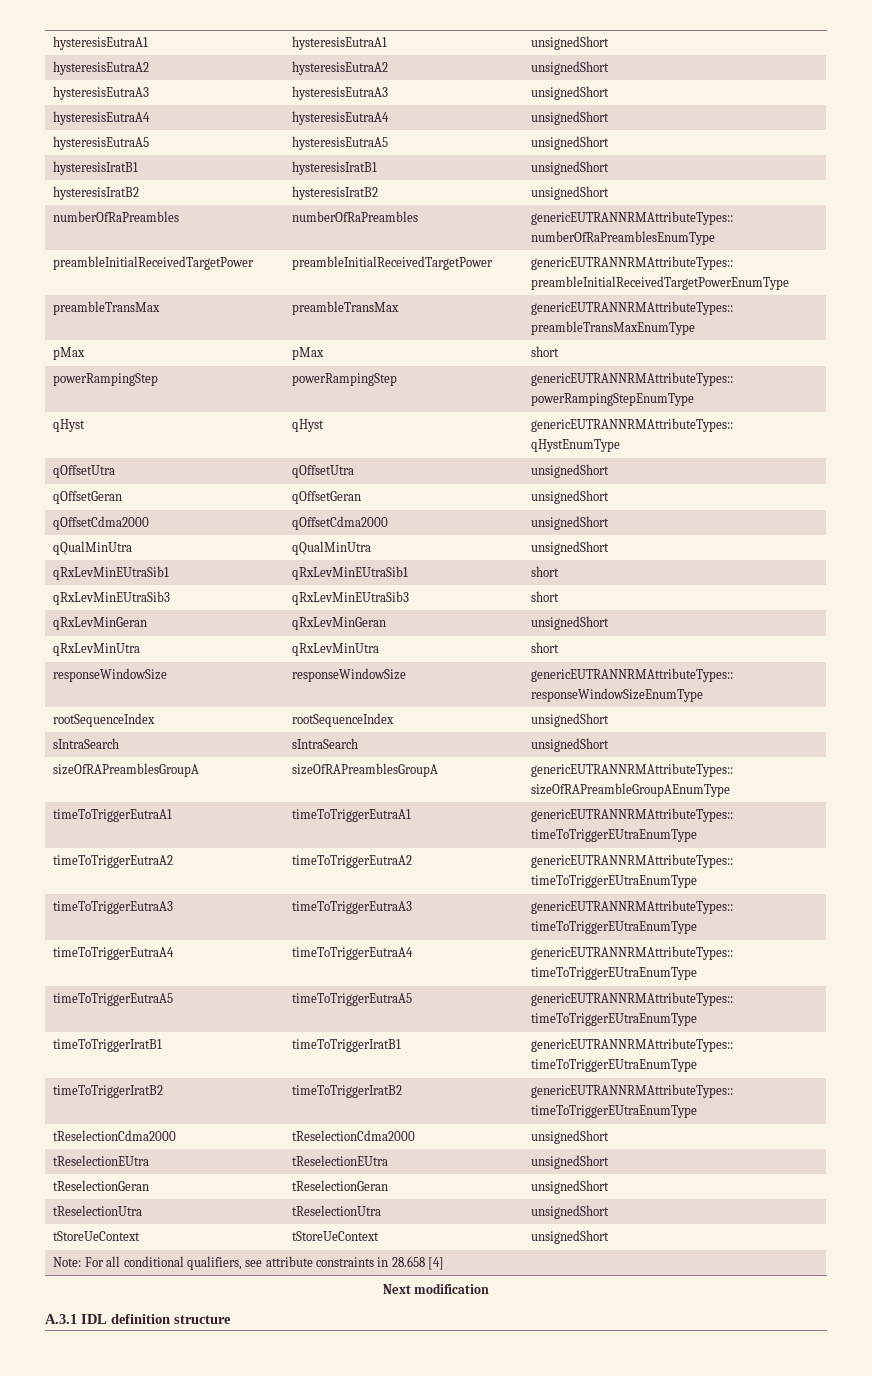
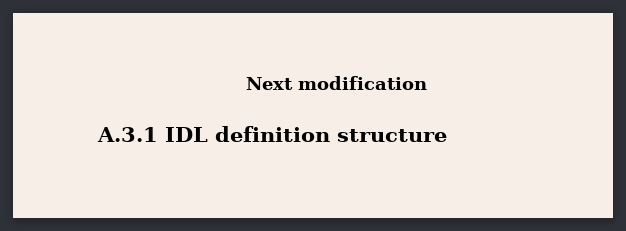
[53,36,149,50] [292,36,388,50] [531,36,610,50] [53,61,150,75] [292,61,389,75] [531,61,610,75] [53,86,150,100] [292,86,389,100] [531,86,610,100] [53,111,151,125] [292,111,390,125] [531,111,610,125] [53,136,150,150] [292,136,389,150] [531,136,610,150] [53,161,139,175] [292,161,378,175] [531,161,610,175] [53,186,140,200] [292,186,379,200] [531,186,610,200] [53,211,180,222] [292,211,419,222] [531,211,734,225] [531,231,716,245] [53,256,255,270] [292,256,494,270] [531,256,734,270] [531,276,790,290] [53,301,161,315] [292,301,400,315] [531,301,734,315] [531,321,696,335] [53,347,86,360] [292,347,325,360] [531,346,560,357] [53,373,159,386] [292,373,398,386] [531,372,734,386] [531,393,695,406] [53,419,86,432] [292,419,325,432] [531,418,734,432] [531,439,621,452] [53,465,116,478] [292,465,355,478] [531,464,610,478] [53,491,123,504] [292,491,362,504] [531,490,610,504] [53,516,150,530] [292,516,389,530] [531,516,610,530] [53,541,133,555] [292,541,372,555] [531,541,610,555] [53,566,170,580] [292,566,409,580] [531,566,560,577] [53,591,171,605] [292,591,410,605] [531,591,560,602] [53,617,148,630] [292,617,387,630] [531,616,610,630] [53,643,141,656] [292,643,380,656] [531,642,560,653] [53,668,168,682] [292,668,407,682] [531,668,734,682] [531,688,704,702] [53,713,156,727] [292,713,395,727] [531,713,610,727] [53,738,120,749] [292,738,359,749] [531,738,610,752] [53,763,200,777] [292,763,439,777] [531,763,734,777] [531,783,731,797] [53,809,173,822] [292,809,412,822] [531,808,734,822] [531,829,698,842] [53,855,174,868] [292,855,413,868] [531,854,734,868] [531,875,698,888] [53,901,174,914] [292,901,413,914] [531,900,734,914] [531,921,698,934] [53,947,175,960] [292,947,414,960] [531,946,734,960] [531,967,698,980] [53,993,174,1006] [292,993,413,1006] [531,992,734,1006] [531,1013,698,1026] [53,1039,163,1052] [292,1039,402,1052] [531,1038,734,1052] [531,1059,698,1072] [53,1085,164,1098] [292,1085,403,1098] [531,1084,734,1098] [531,1105,698,1118] [53,1130,177,1141] [292,1130,416,1141] [531,1130,610,1144] [53,1155,150,1166] [292,1155,389,1166] [531,1155,610,1169] [53,1180,150,1191] [292,1180,389,1191] [531,1180,610,1194] [53,1205,143,1216] [292,1205,382,1216] [531,1205,610,1219] [53,1231,141,1241] [292,1231,380,1241] [531,1230,610,1244] [53,1256,445,1270] hysteresisEutraA1 | hysteresisEutraA1 | unsignedShort // hysteresisEutraA2 | hysteresisEutraA2 | unsignedShort // hysteresisEutraA3 | hysteresisEutraA3 | unsignedShort // hysteresisEutraA4 | hysteresisEutraA4 | unsignedShort // hysteresisEutraA5 | hysteresisEutraA5 | unsignedShort // hysteresisIratB1 | hysteresisIratB1 | unsignedShort // hysteresisIratB2 | hysteresisIratB2 | unsignedShort // numberOfRaPreambles | numberOfRaPreambles | genericEUTRANNRMAttributeTypes:: // numberOfRaPreamblesEnumType // preambleInitialReceivedTargetPower | preambleInitialReceivedTargetPower | genericEUTRANNRMAttributeTypes:: // preambleInitialReceivedTargetPowerEnumType // preambleTransMax | preambleTransMax | genericEUTRANNRMAttributeTypes:: // preambleTransMaxEnumType // pMax | pMax | short // powerRampingStep | powerRampingStep | genericEUTRANNRMAttributeTypes:: // powerRampingStepEnumType // qHyst | qHyst | genericEUTRANNRMAttributeTypes:: // qHystEnumType // qOffsetUtra | qOffsetUtra | unsignedShort // qOffsetGeran | qOffsetGeran | unsignedShort // qOffsetCdma2000 | qOffsetCdma2000 | unsignedShort // qQualMinUtra | qQualMinUtra | unsignedShort // qRxLevMinEUtraSib1 | qRxLevMinEUtraSib1 | short // qRxLevMinEUtraSib3 | qRxLevMinEUtraSib3 | short // qRxLevMinGeran | qRxLevMinGeran | unsignedShort // qRxLevMinUtra | qRxLevMinUtra | short // responseWindowSize | responseWindowSize | genericEUTRANNRMAttributeTypes:: // responseWindowSizeEnumType // rootSequenceIndex | rootSequenceIndex | unsignedShort // sIntraSearch | sIntraSearch | unsignedShort // sizeOfRAPreamblesGroupA | sizeOfRAPreamblesGroupA | genericEUTRANNRMAttributeTypes:: // sizeOfRAPreambleGroupAEnumType // timeToTriggerEutraA1 | timeToTriggerEutraA1 | genericEUTRANNRMAttributeTypes:: // timeToTriggerEUtraEnumType // timeToTriggerEutraA2 | timeToTriggerEutraA2 | genericEUTRANNRMAttributeTypes:: // timeToTriggerEUtraEnumType // timeToTriggerEutraA3 | timeToTriggerEutraA3 | genericEUTRANNRMAttributeTypes:: // timeToTriggerEUtraEnumType // timeToTriggerEutraA4 | timeToTriggerEutraA4 | genericEUTRANNRMAttributeTypes:: // timeToTriggerEUtraEnumType // timeToTriggerEutraA5 | timeToTriggerEutraA5 | genericEUTRANNRMAttributeTypes:: // timeToTriggerEUtraEnumType // timeToTriggerIratB1 | timeToTriggerIratB1 | genericEUTRANNRMAttributeTypes:: // timeToTriggerEUtraEnumType // timeToTriggerIratB2 | timeToTriggerIratB2 | genericEUTRANNRMAttributeTypes:: // timeToTriggerEUtraEnumType // tReselectionCdma2000 | tReselectionCdma2000 | unsignedShort // tReselectionEUtra | tReselectionEUtra | unsignedShort // tReselectionGeran | tReselectionGeran | unsignedShort // tReselectionUtra | tReselectionUtra | unsignedShort // tStoreUeContext | tStoreUeContext | unsignedShort // Note: For all conditional qualifiers, see attribute constraints in 28.658 [4] // -> (245, 83) none

